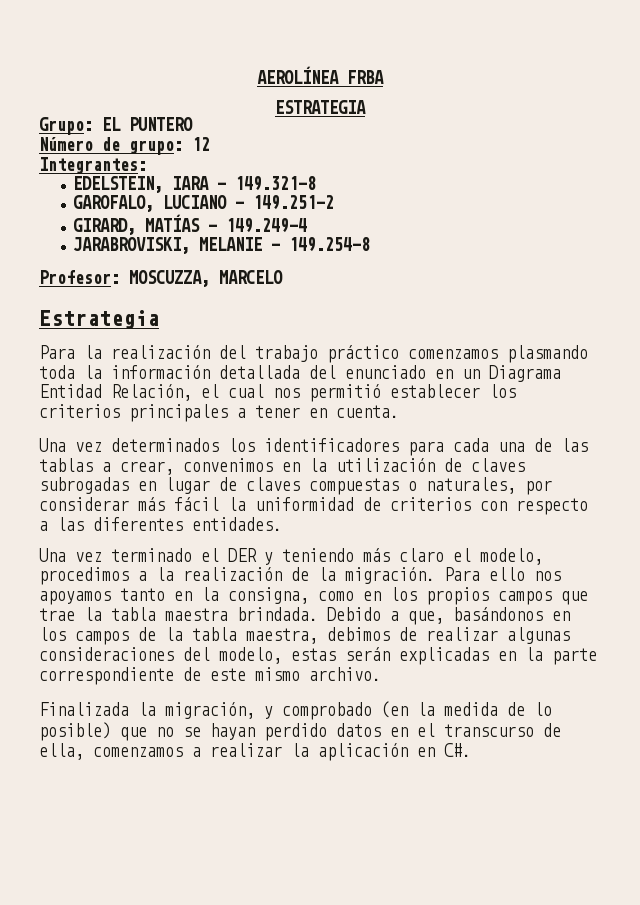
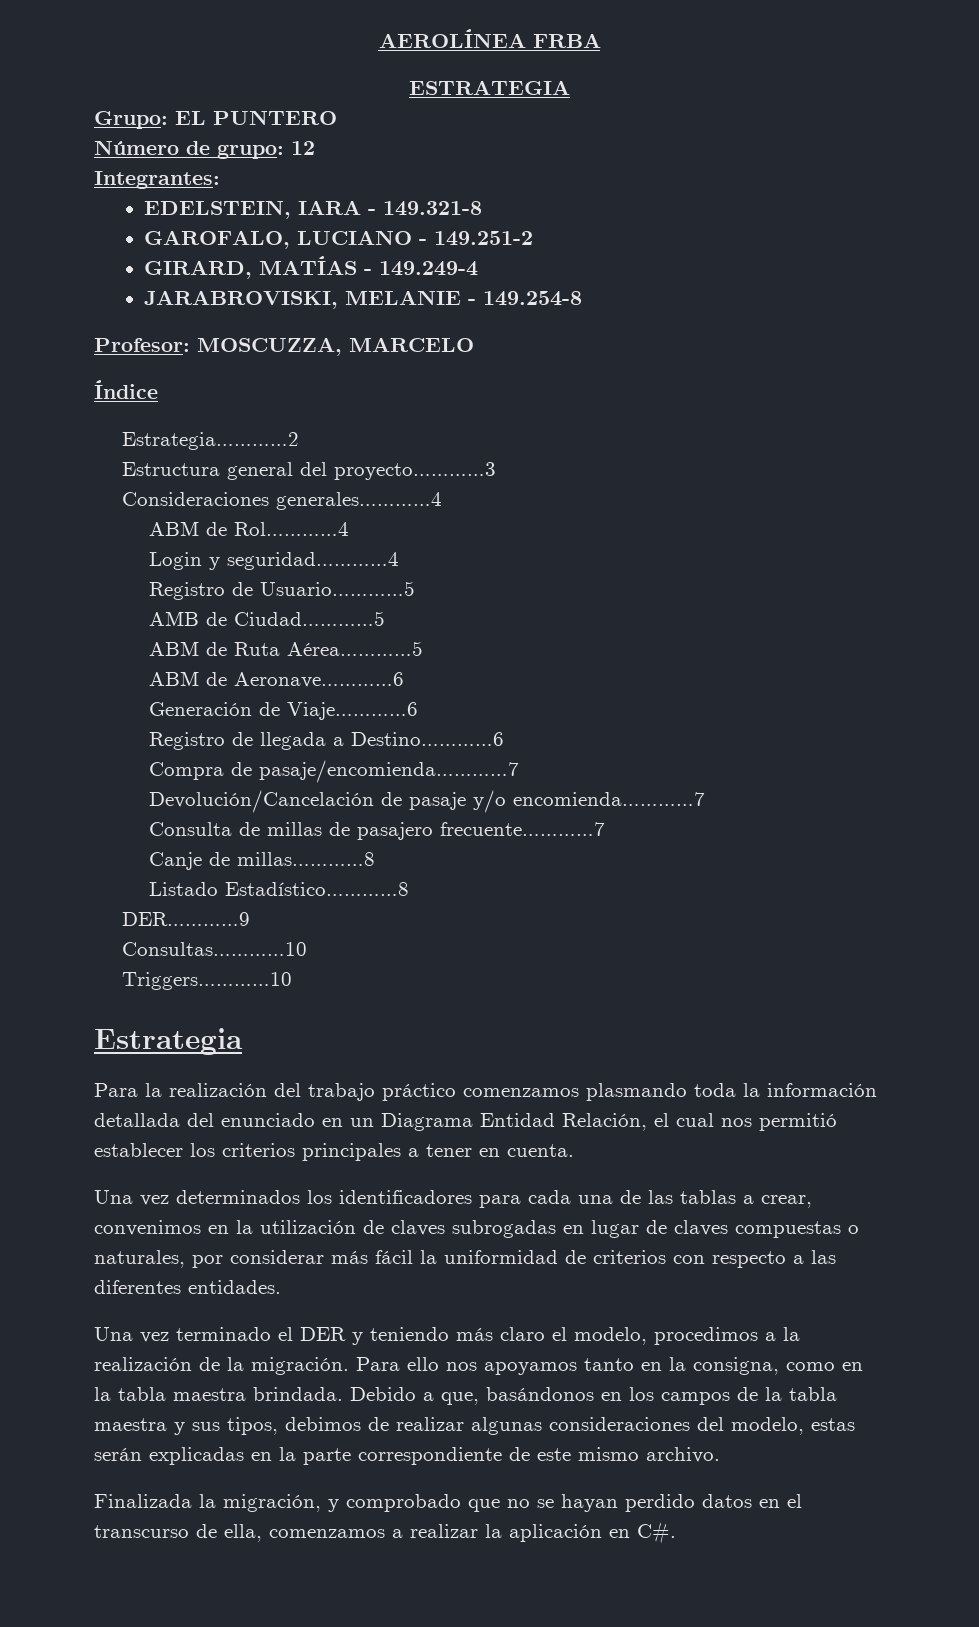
(283, 277) none -> [94,380,158,399] [121,432,299,450] [121,462,496,480] [121,492,442,510] [149,521,350,536] [149,552,400,570] [149,581,416,600] [149,611,386,626] [149,641,424,656] [149,671,405,688] [149,702,419,720] [149,732,505,750] [149,760,520,783] [149,790,706,813] [149,822,606,840] [149,852,376,870] [149,882,410,896] [121,912,250,926] [121,942,307,956] [121,972,292,990] // Índice // Estrategia…………2 // Estructura general del proyecto…………3 // Consideraciones generales…………4 // ABM de Rol…………4 // Login y seguridad…………4 // Registro de Usuario…………5 // AMB de Ciudad…………5 // ABM de Ruta Aérea…………5 // ABM de Aeronave…………6 // Generación de Viaje…………6 // Registro de llegada a Destino…………6 // Compra de pasaje/encomienda…………7 // Devolución/Cancelación de pasaje y/o encomienda…………7 // Consulta de millas de pasajero frecuente…………7 // Canje de millas…………8 // Listado Estadístico…………8 // DER…………9 // Consultas…………10 // Triggers…………10
[390,587,588,605] [39,608,75,621] los propios campos que trae -> (863, 1366) none
[246,628,318,644] maestra, -> [94,1417,278,1435] maestra y sus tipos,
[381,701,552,718] [39,722,111,741] (en la medida de lo posible) -> (461, 1503) none

